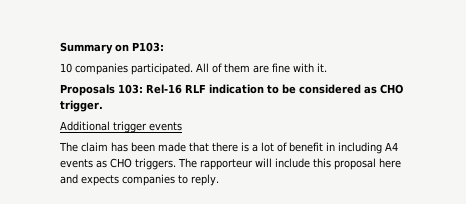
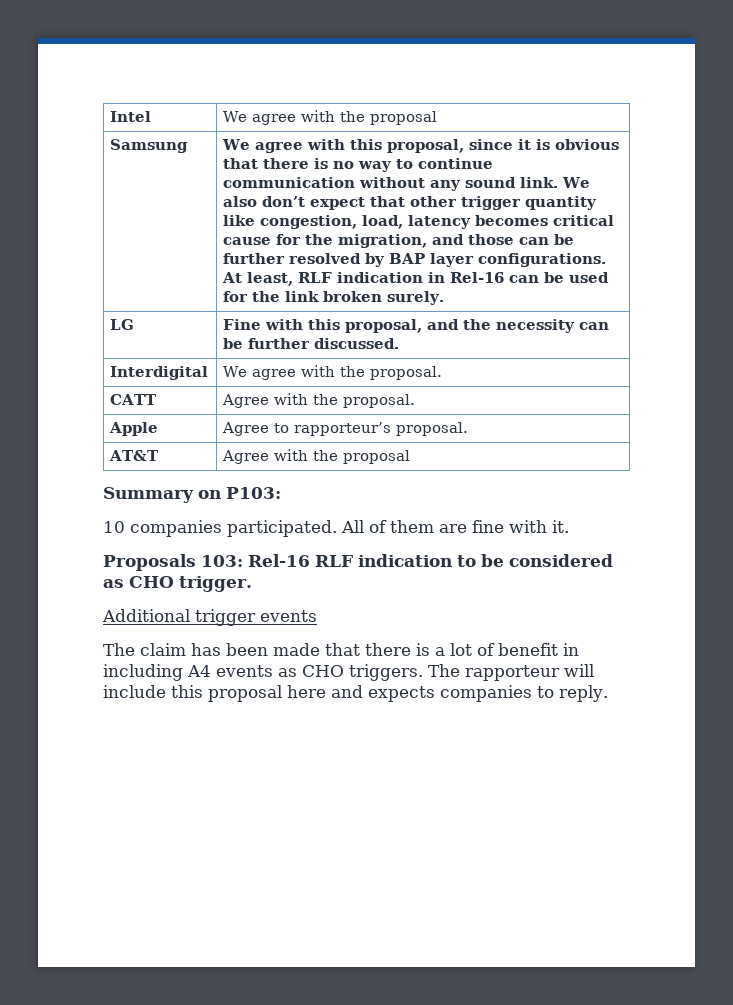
(60, 48) none -> [110,111,152,122] [223,110,438,125] [110,139,189,153] [222,139,620,153] [223,158,494,172] [223,177,591,191] [223,196,598,210] [223,215,615,229] [223,234,575,248] [223,253,607,267] [222,272,610,286] [223,291,445,305] [110,319,135,330] [223,319,610,333] [223,338,400,349] [110,366,209,380] [223,365,443,380] [110,394,158,405] [222,393,416,408] [109,422,159,436] [222,422,469,436] [109,450,160,461] [222,449,411,464] Intel | We agree with the proposal // Samsung | We agree with this proposal, since it is obvious that there is no way to continue communication without any sound link. We also don’t expect that other trigger quantity like congestion, load, latency becomes critical cause for the migration, and those can be further resolved by BAP layer configurations. At least, RLF indication in Rel-16 can be used for the link broken surely. // LG | Fine with this proposal, and the necessity can be further discussed. // Interdigital | We agree with the proposal. // CATT | Agree with the proposal. // Apple | Agree to rapporteur’s proposal. // AT&T | Agree with the proposal //

